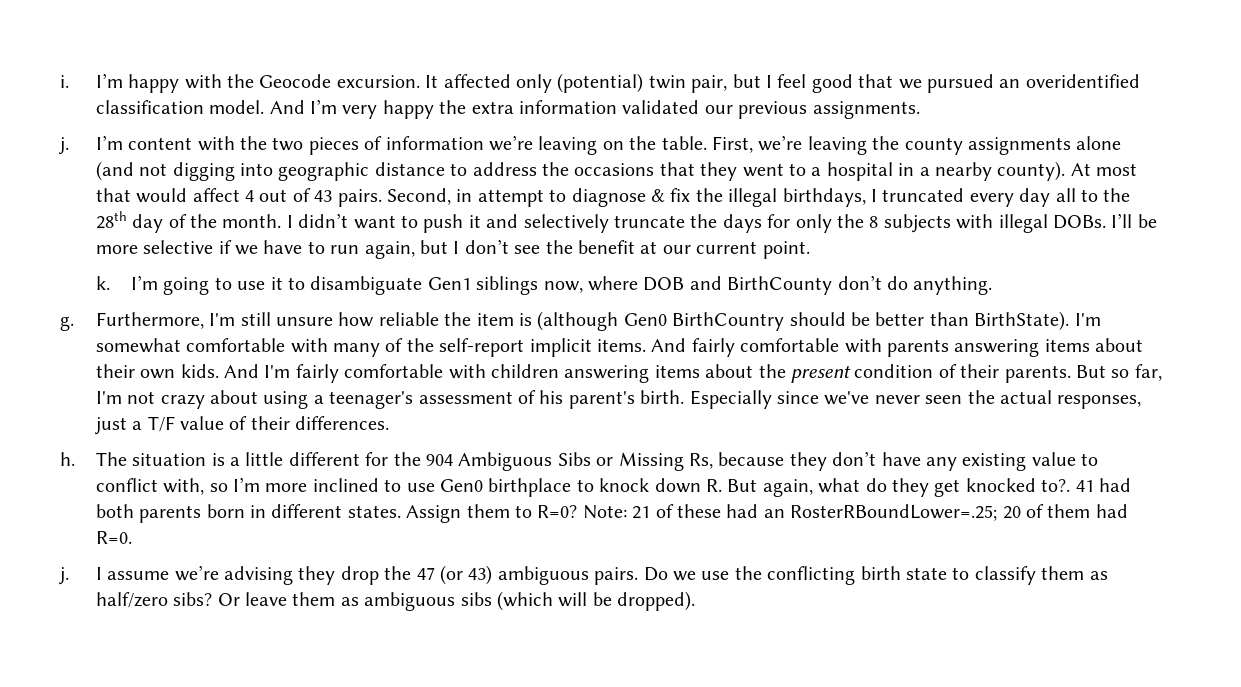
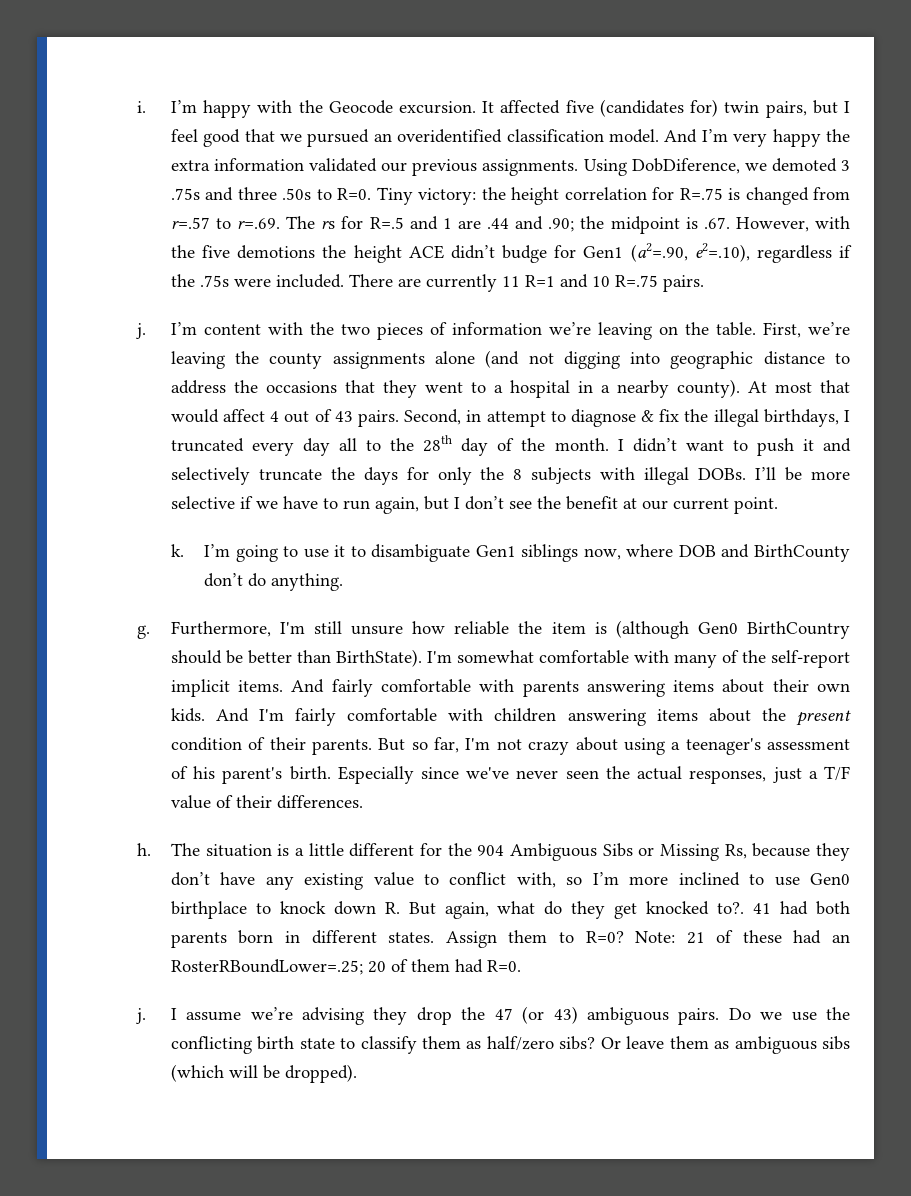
[515,73,728,93] only (potential) twin pair, -> [565,99,807,118] five (candidates for) twin pairs,
(920, 110) none -> [583,158,851,176] [170,187,850,205] [170,216,851,234] [170,243,852,263] [170,274,704,292] Using DobDiference, we demoted 3 .75s and three .50s to R=0. Tiny victory: the height correlation for R=.75 is changed from r=.57 to r=.69. The rs for R=.5 and 1 are .44 and .90; the midpoint is .67. However, with the five demotions the height ACE didn’t budge for Gen1 (a2=.90, e2=.10), regardless if the .75s were included. There are currently 11 R=1 and 10 R=.75 pairs.

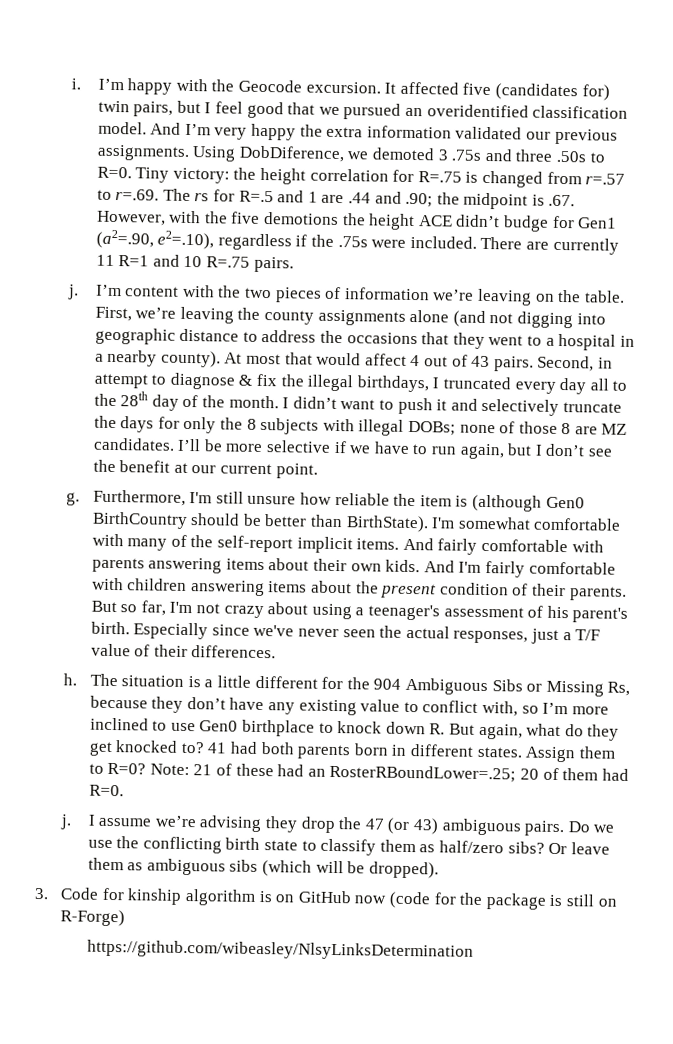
[698,468,747,480] DOBs. -> [407,420,628,436] [92,437,175,451] DOBs; none of those 8 are MZ candidates.
[170,544,850,562] [204,573,344,591] // k. I’m going to use it to disambiguate Gen1 siblings now, where DOB and BirthCounty don’t do anything. -> (318, 471) none
[717,902,745,914] to?. -> [180,741,205,754] to?
(357, 1073) none -> [34,887,617,910] [60,909,126,927] [86,939,474,961] // 3. Code for kinship algorithm is on GitHub now (code for the package is still on R-Forge) // https://github.com/wibeasley/NlsyLinksDetermination

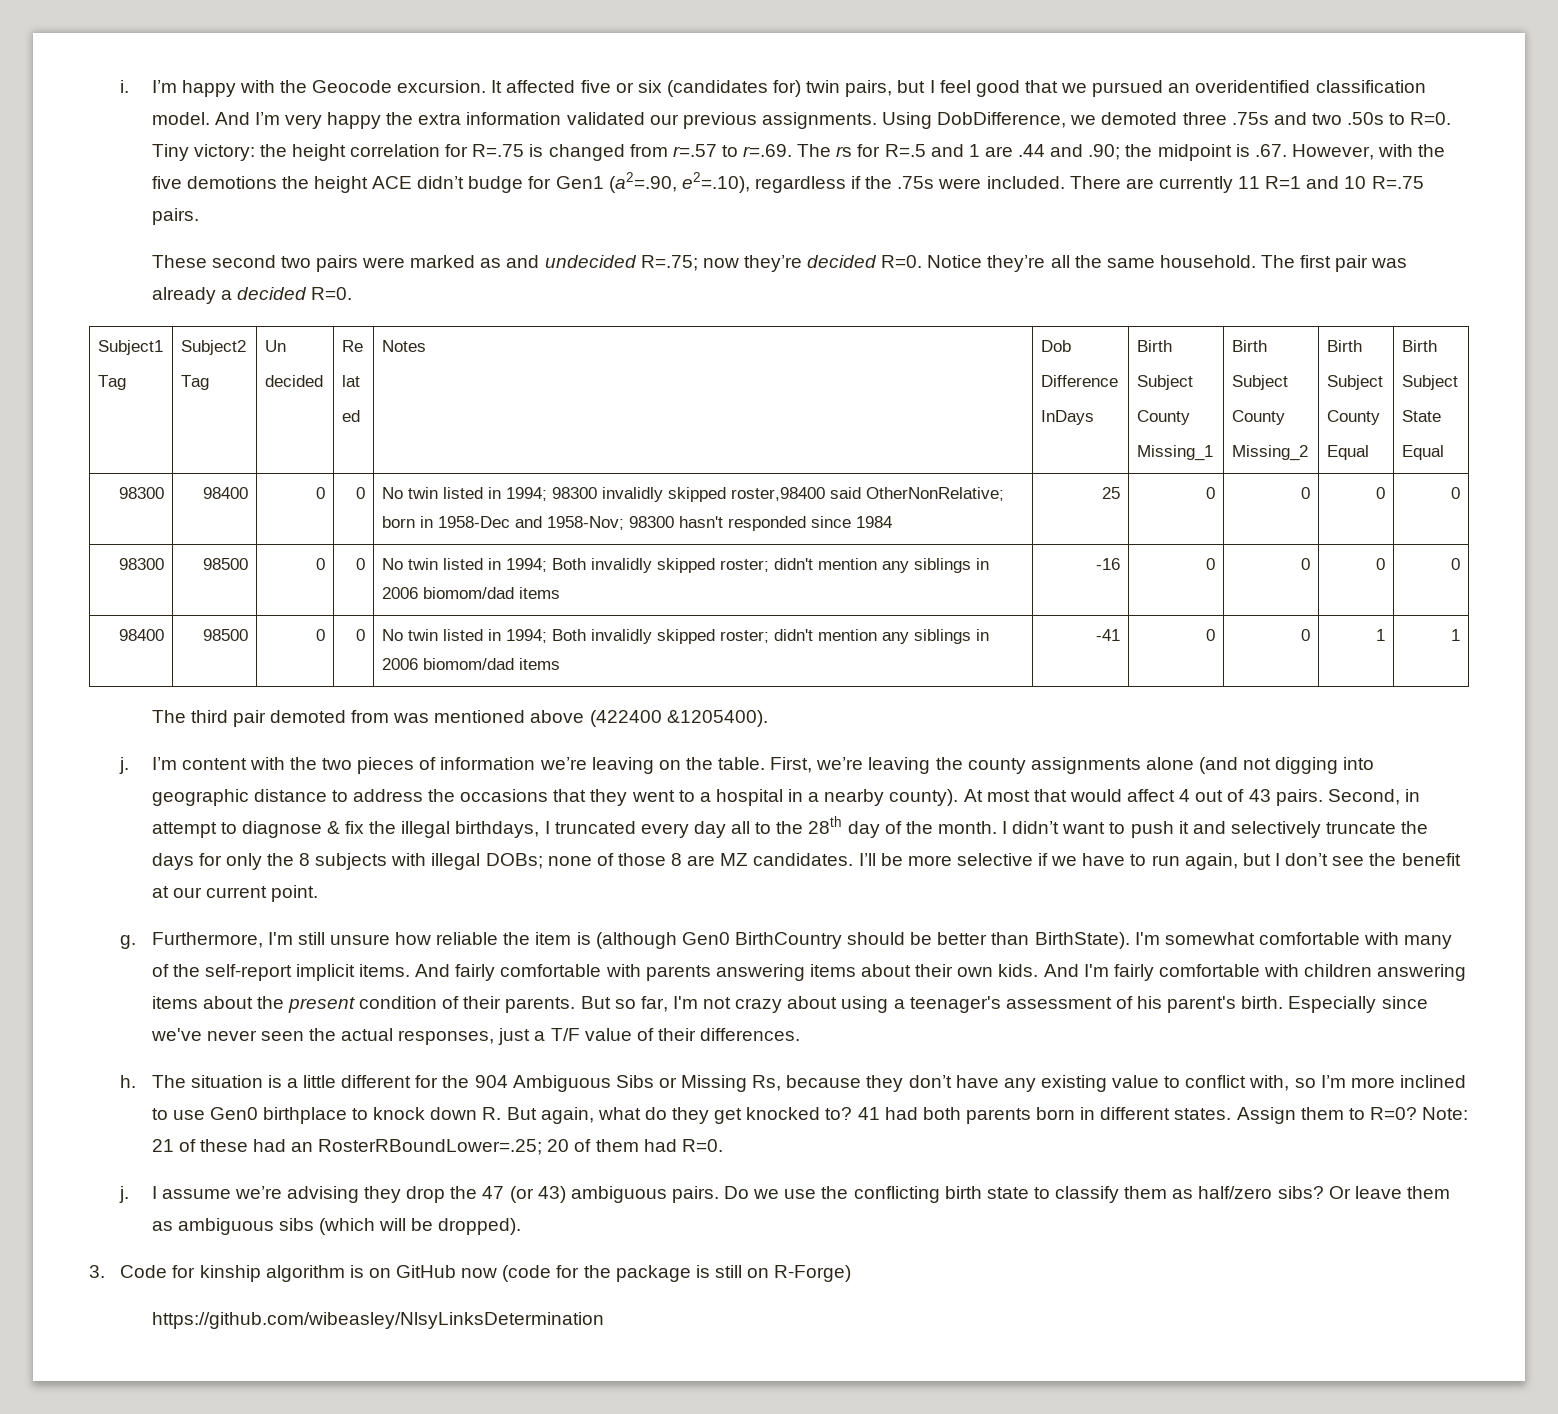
(492, 89) none -> [615,80,662,93] or six
[238,145,345,163] DobDiference, -> [937,112,1067,128] DobDifference,
[437,149,449,161] 3 -> [1182,112,1227,125] three
[515,149,554,162] three -> [1311,113,1342,125] two
(294, 264) none -> [151,255,1408,272] [151,287,352,304] [97,340,163,355] [97,375,126,390] [180,340,246,355] [180,375,209,390] [264,340,286,352] [264,375,323,387] [341,340,363,352] [341,375,360,387] [341,410,360,422] [381,340,426,352] [1040,340,1071,352] [1040,375,1118,387] [1040,410,1094,425] [1136,340,1172,352] [1136,375,1193,390] [1136,410,1190,425] [1136,445,1213,461] [1231,340,1267,352] [1231,375,1288,390] [1231,410,1285,425] [1231,445,1308,461] [1326,340,1362,352] [1326,375,1383,390] [1326,410,1380,425] [1326,445,1369,460] [1401,340,1437,352] [1401,375,1458,390] [1401,410,1441,422] [1401,445,1444,460] [119,487,165,499] [203,487,249,499] [316,487,326,499] [356,487,366,499] [381,487,1004,502] [381,516,892,531] [1102,487,1121,499] [1206,487,1216,499] [1301,487,1311,499] [1376,487,1386,499] [1451,487,1461,499] [119,558,165,570] [203,558,249,570] [316,558,326,570] [356,558,366,570] [381,558,989,573] [381,587,560,599] [1096,558,1121,570] [1206,558,1216,570] [1301,558,1311,570] [1376,558,1386,570] [1451,558,1461,570] [119,629,165,641] [203,629,249,641] [316,629,326,641] [356,629,366,641] [381,629,989,644] [381,658,560,670] [1096,629,1121,641] [1206,629,1216,641] [1301,629,1311,641] [1376,629,1386,641] [1451,629,1461,641] [151,710,768,727] // These second two pairs were marked as and undecided R=.75; now they’re decided R=0. Notice they’re all the same household. The first pair was already a decided R=0. // Subject1 // Tag | Subject2 // Tag | Un // decided | Re // lat // ed | Notes | Dob // Difference // InDays | Birth // Subject // County // Missing_1 | Birth // Subject // County // Missing_2 | Birth // Subject // County // Equal | Birth // Subject // State // Equal // 98300 | 98400 | 0 | 0 | No twin listed in 1994; 98300 invalidly skipped roster,98400 said OtherNonRelative; born in 1958-Dec and 1958-Nov; 98300 hasn't responded since 1984 | 25 | 0 | 0 | 0 | 0 // 98300 | 98500 | 0 | 0 | No twin listed in 1994; Both invalidly skipped roster; didn't mention any siblings in 2006 biomom/dad items | -16 | 0 | 0 | 0 | 0 // 98400 | 98500 | 0 | 0 | No twin listed in 1994; Both invalidly skipped roster; didn't mention any siblings in 2006 biomom/dad items | -41 | 0 | 0 | 1 | 1 // The third pair demoted from was mentioned above (422400 &1205400).

